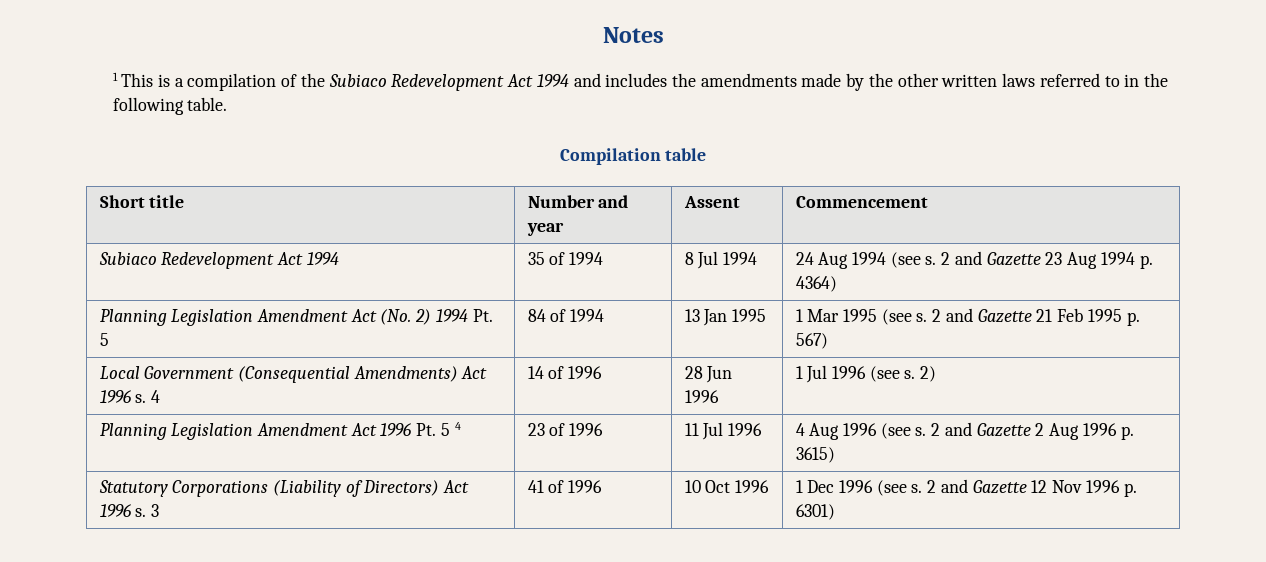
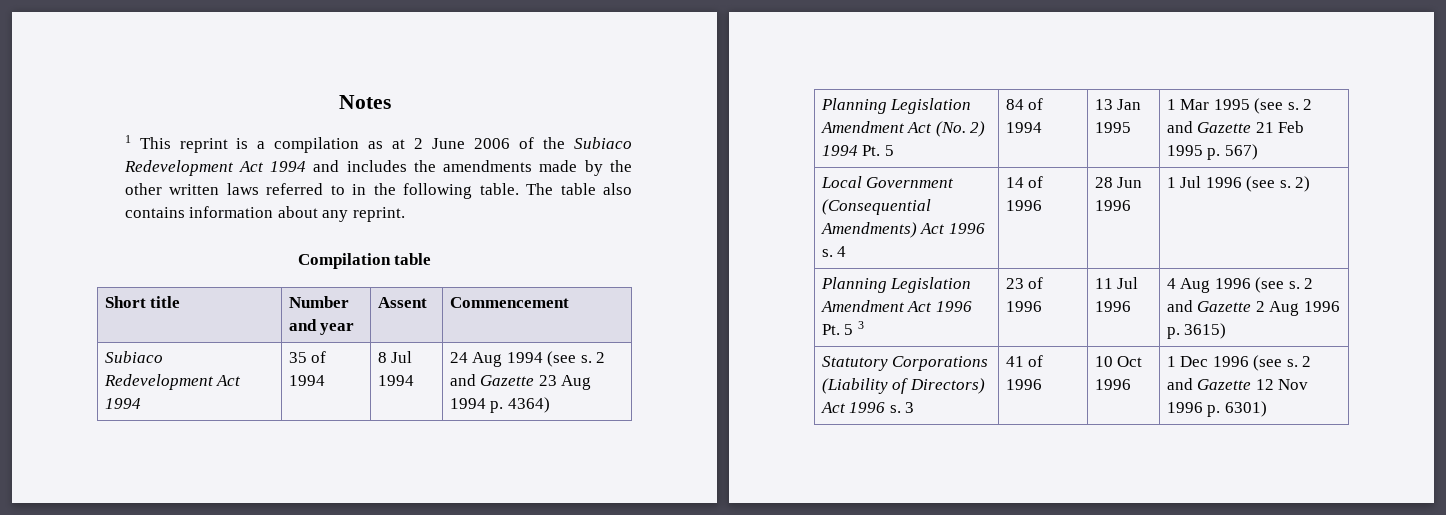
(154, 80) none -> [179,138,228,153] reprint
(277, 82) none -> [368,138,511,149] as at 2 June 2006
(228, 104) none -> [526,183,632,195] [124,206,405,222] The table also contains information about any reprint.
[454,422,461,430] 4 -> [857,321,864,329] 3

